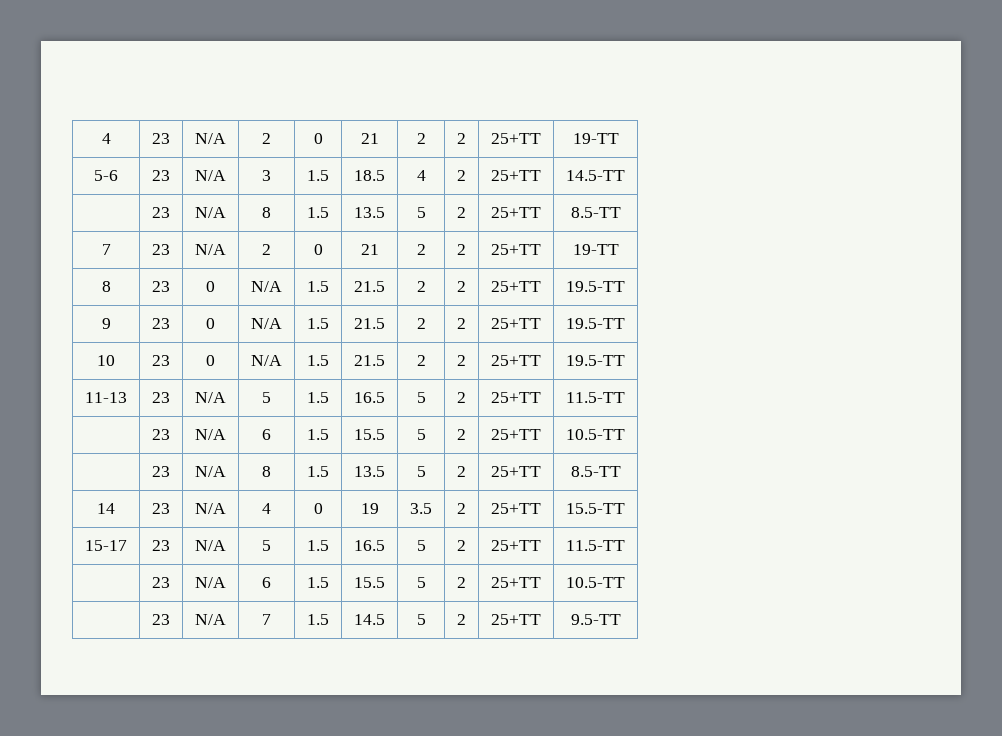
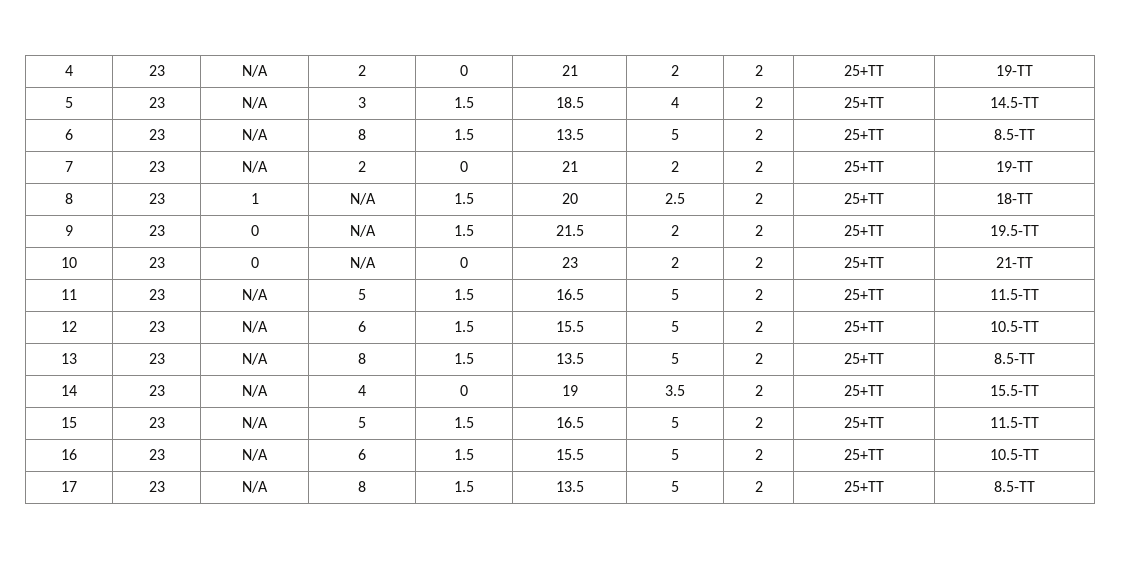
[94,170,118,181] 5-6 -> [65,97,73,108] 5
(625, 175) none -> [65,129,73,140] 6
[206,281,215,292] [251,281,282,292] [307,281,329,292] [354,281,385,292] [416,281,426,292] [457,281,466,292] [491,281,541,292] [566,281,625,292] 0 | N/A | 1.5 | 21.5 | 2 | 2 | 25+TT | 19.5-TT -> [250,193,259,204] [349,193,376,205] [454,193,474,204] [561,193,578,204] [665,193,685,204] [754,193,763,204] [844,193,884,204] [996,193,1033,204] 1 | N/A | 1.5 | 20 | 2.5 | 2 | 25+TT | 18-TT
[307,355,329,366] [354,355,385,366] [416,355,426,366] [457,355,466,366] [491,355,541,366] [566,355,625,366] [85,392,127,403] [152,392,170,403] [195,392,226,403] [262,392,271,403] [307,392,329,403] [354,392,385,403] [416,392,426,403] [457,392,466,403] [491,392,541,403] [566,392,625,403] [152,429,170,440] [195,429,226,440] [262,429,271,440] [307,429,329,440] [354,429,385,440] [416,429,426,440] [457,429,466,440] [491,429,541,440] [566,429,625,440] 1.5 | 21.5 | 2 | 2 | 25+TT | 19.5-TT // 11-13 | 23 | N/A | 5 | 1.5 | 16.5 | 5 | 2 | 25+TT | 11.5-TT // | 23 | N/A | 6 | 1.5 | 15.5 | 5 | 2 | 25+TT | 10.5-TT // -> [460,257,468,268] [561,257,578,268] [671,257,679,268] [754,257,763,268] [844,257,884,268] [996,257,1033,268] [61,289,77,300] [148,289,165,300] [242,289,268,301] [358,289,366,300] [454,289,474,300] [555,289,584,300] [671,289,679,300] [754,289,763,300] [844,289,884,300] [990,289,1039,300] [61,321,77,332] [148,321,165,332] [242,321,268,333] [358,321,366,332] [454,321,474,332] [555,321,584,332] [671,321,679,332] [754,321,763,332] [844,321,884,332] [990,321,1039,332] [61,353,77,364] 0 | 23 | 2 | 2 | 25+TT | 21-TT // 11 | 23 | N/A | 5 | 1.5 | 16.5 | 5 | 2 | 25+TT | 11.5-TT // 12 | 23 | N/A | 6 | 1.5 | 15.5 | 5 | 2 | 25+TT | 10.5-TT // 13
[85,540,127,551] [152,540,170,551] [195,540,226,551] [262,540,271,551] [307,540,329,551] [354,540,385,551] [416,540,426,551] [457,540,466,551] [491,540,541,551] [566,540,625,551] [152,577,170,588] [195,577,226,588] [262,577,271,588] [307,577,329,588] [354,577,385,588] [416,577,426,588] [457,577,466,588] [491,577,541,588] [566,577,625,588] [152,614,170,625] [195,614,226,625] [262,614,271,625] [307,614,329,625] [354,614,385,625] [416,614,426,625] [457,614,466,625] [491,614,541,625] [570,614,621,625] 15-17 | 23 | N/A | 5 | 1.5 | 16.5 | 5 | 2 | 25+TT | 11.5-TT // | 23 | N/A | 6 | 1.5 | 15.5 | 5 | 2 | 25+TT | 10.5-TT // | 23 | N/A | 7 | 1.5 | 14.5 | 5 | 2 | 25+TT | 9.5-TT -> [61,417,77,428] [148,417,165,428] [242,417,268,429] [358,417,366,428] [454,417,474,428] [555,417,584,428] [671,417,679,428] [754,417,763,428] [844,417,884,428] [990,417,1039,428] [61,449,77,460] [148,449,165,460] [242,449,268,461] [358,449,366,460] [454,449,474,460] [555,449,584,460] [671,449,679,460] [754,449,763,460] [844,449,884,460] [990,449,1039,460] [61,481,77,492] [148,481,165,492] [242,481,268,493] [358,481,366,492] [454,481,474,492] [555,481,584,492] [671,481,679,492] [754,481,763,492] [844,481,884,492] [994,481,1035,492] 15 | 23 | N/A | 5 | 1.5 | 16.5 | 5 | 2 | 25+TT | 11.5-TT // 16 | 23 | N/A | 6 | 1.5 | 15.5 | 5 | 2 | 25+TT | 10.5-TT // 17 | 23 | N/A | 8 | 1.5 | 13.5 | 5 | 2 | 25+TT | 8.5-TT

